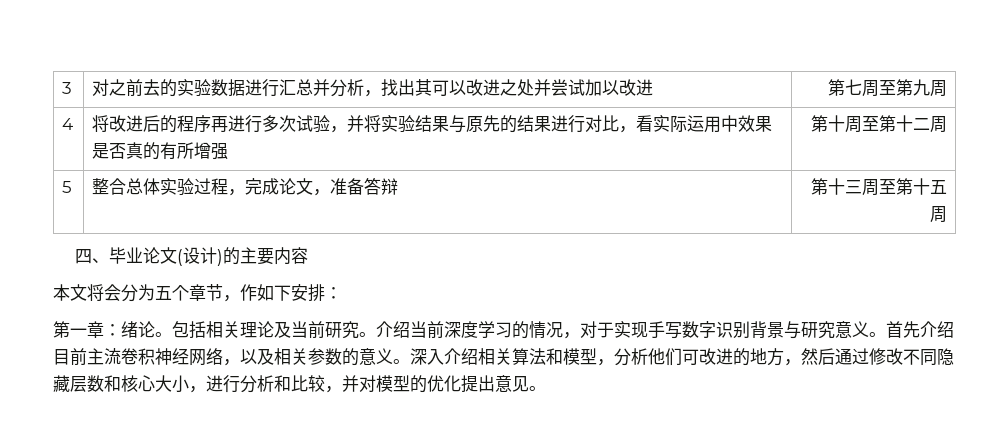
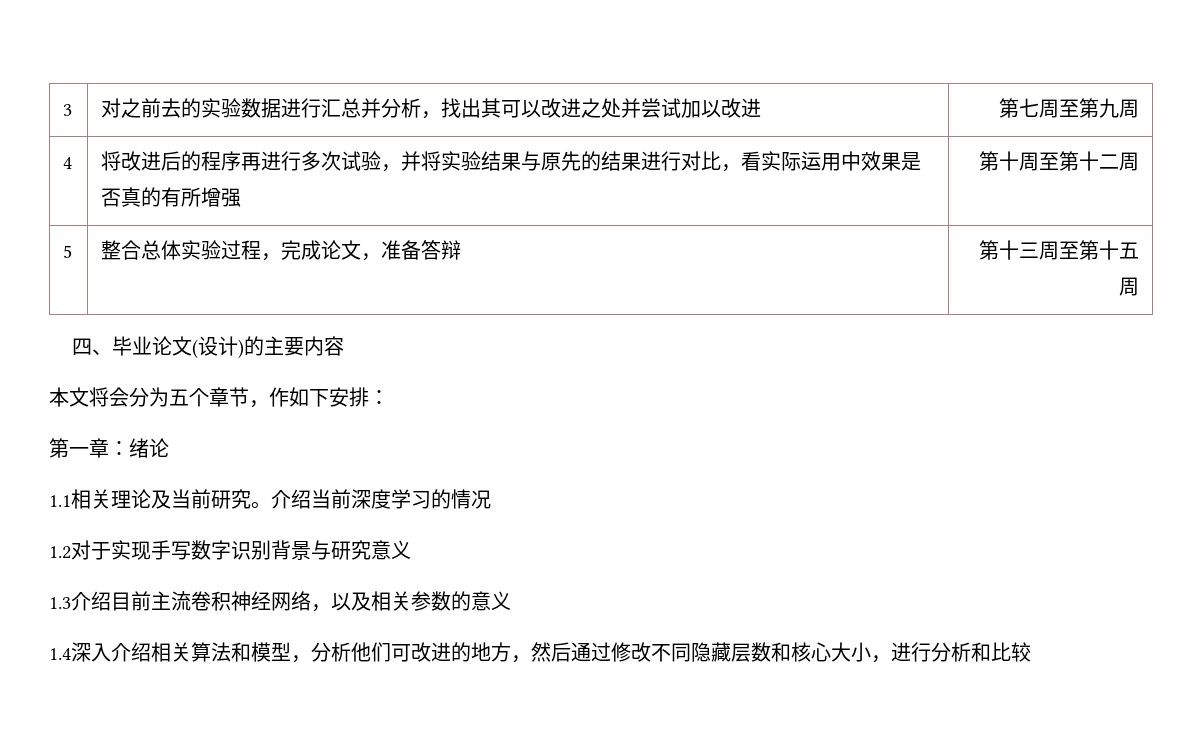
[155,321,206,338] 。包括 -> [49,495,71,507] // 1.1
[563,332,580,339] ， -> [49,546,71,559] // 1.2
[869,321,920,338] 。首先 -> [49,597,71,609] // 1.3
[393,359,410,364] 。 -> [49,648,71,660] // 1.4
[325,375,546,393] ，并对模型的优化提出意见。 -> (1031, 652) none

